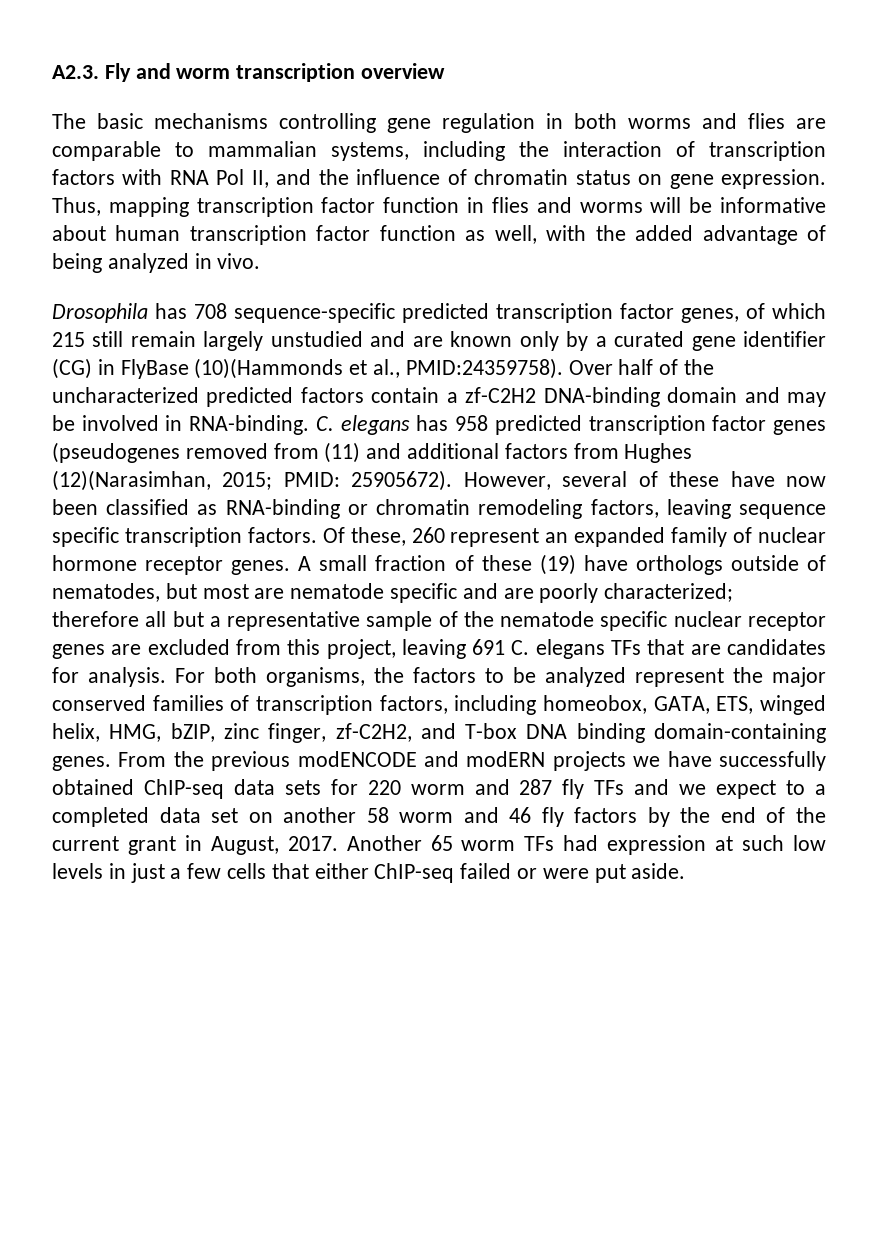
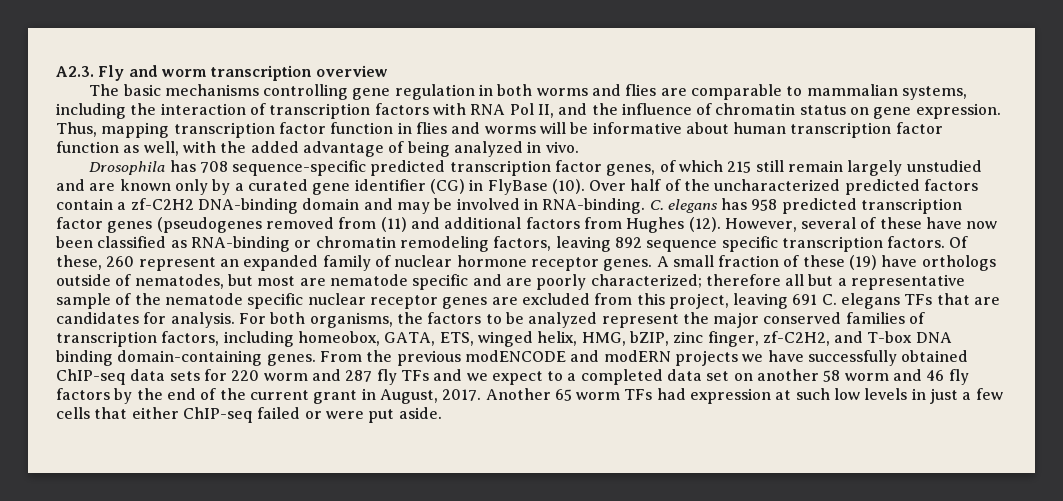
[194,358,563,379] (10)(Hammonds et al., PMID:24359758). -> [551,179,585,194] (10).
[52,470,453,491] (12)(Narasimhan, 2015; PMID: 25905672). -> [688,217,721,232] (12).
(731, 509) none -> [614,237,642,248] 892

